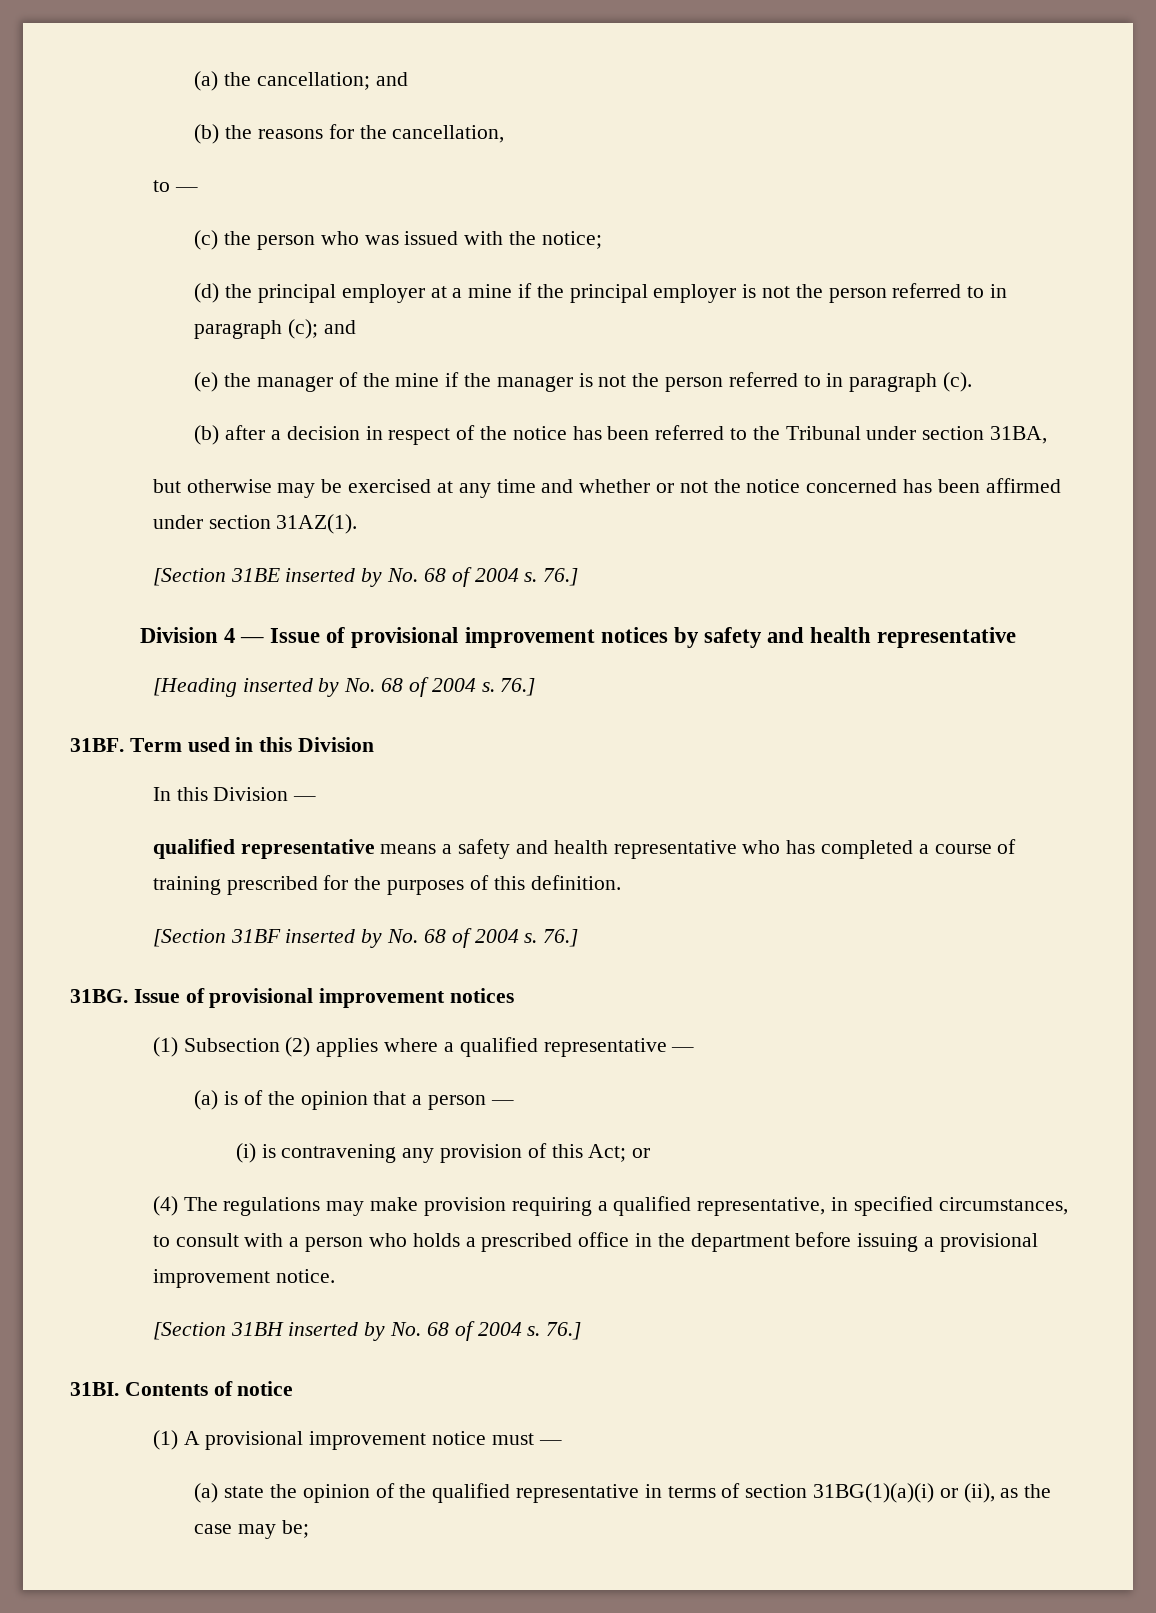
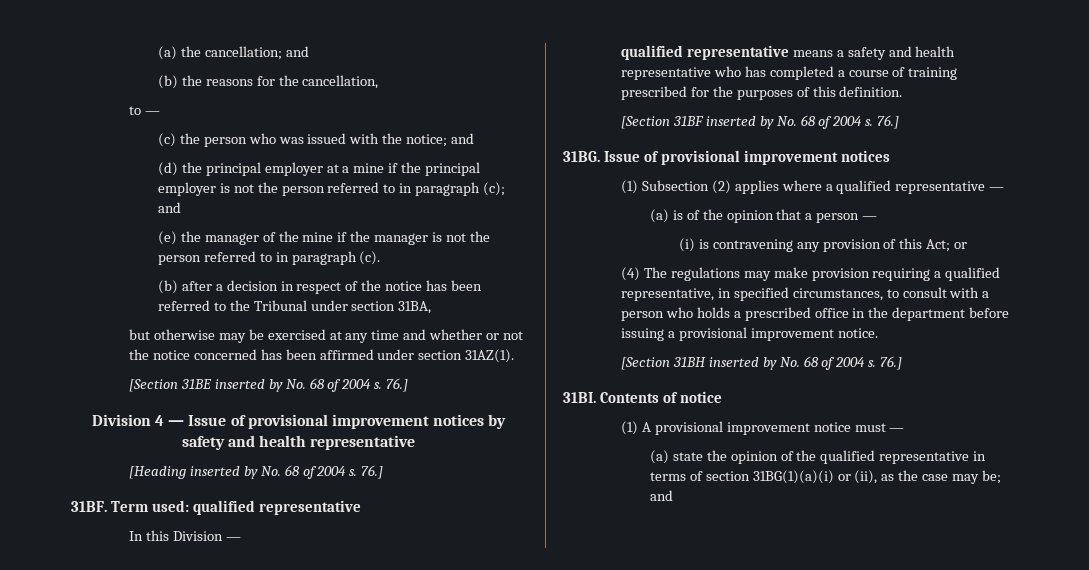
(602, 240) none -> [451,133,475,144] and
[187,737,375,752] used in this Division -> [151,500,361,515] used: qualified representative
(309, 1529) none -> [649,490,673,501] and

